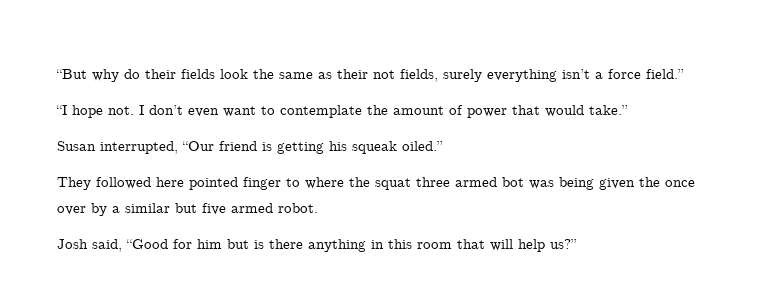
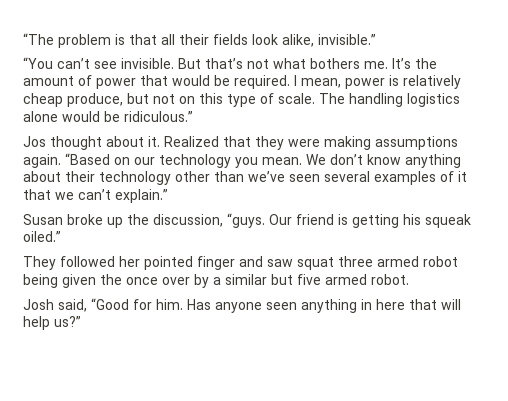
[56,69,684,82] [56,105,362,118] “But why do their fields look the same as their not fields, surely everything isn’t a force field.” // “I hope not. I don’t even want to contemplate -> [23,33,376,48] [23,57,411,69] “The problem is that all their fields look alike, invisible.” // “You can’t see invisible. But that’s not what bothers me. It’s
[589,105,628,115] [57,141,214,154] take.” // Susan interrupted, “Our -> [214,75,461,89] [23,93,460,107] [23,111,193,122] [23,136,458,150] [23,153,461,168] [23,171,467,185] [23,189,168,203] [23,213,292,228] be required. I mean, power is relatively cheap produce, but not on this type of scale. The handling logistics alone would be ridiculous.” // Jos thought about it. Realized that they were making assumptions again. “Based on our technology you mean. We don’t know anything about their technology other than we’ve seen several examples of it that we can’t explain.” // Susan broke up the discussion, “guys. Our
[156,177,184,187] here -> [119,256,140,267] her
[286,177,370,189] to where the -> [239,256,293,267] and saw
[502,177,554,189] bot was -> [423,256,458,267] robot
[197,239,452,252] him but is there anything in this room -> [156,299,405,313] him. Has anyone seen anything in here

